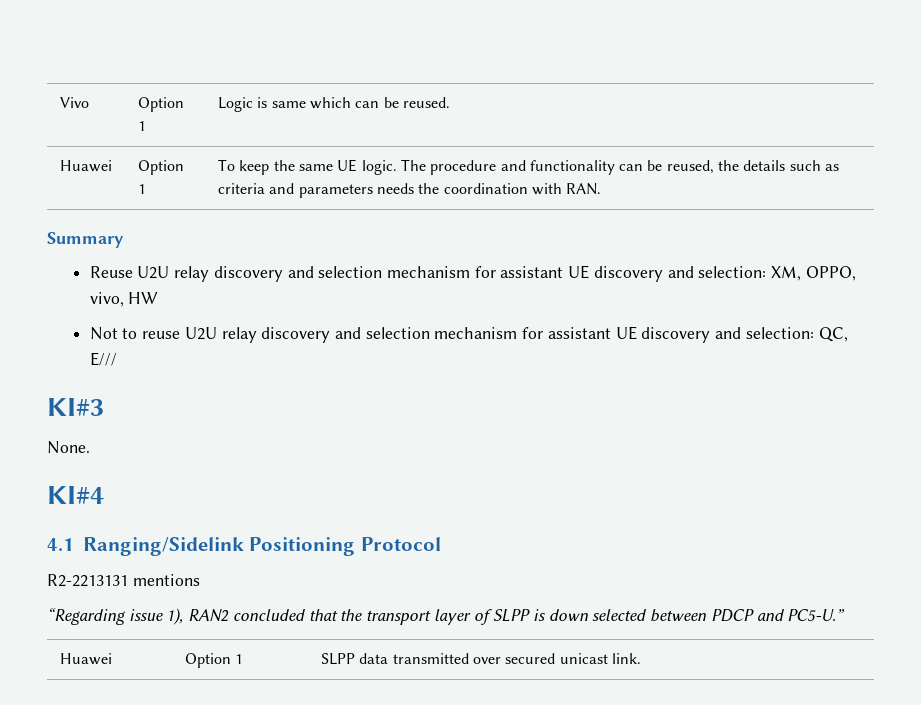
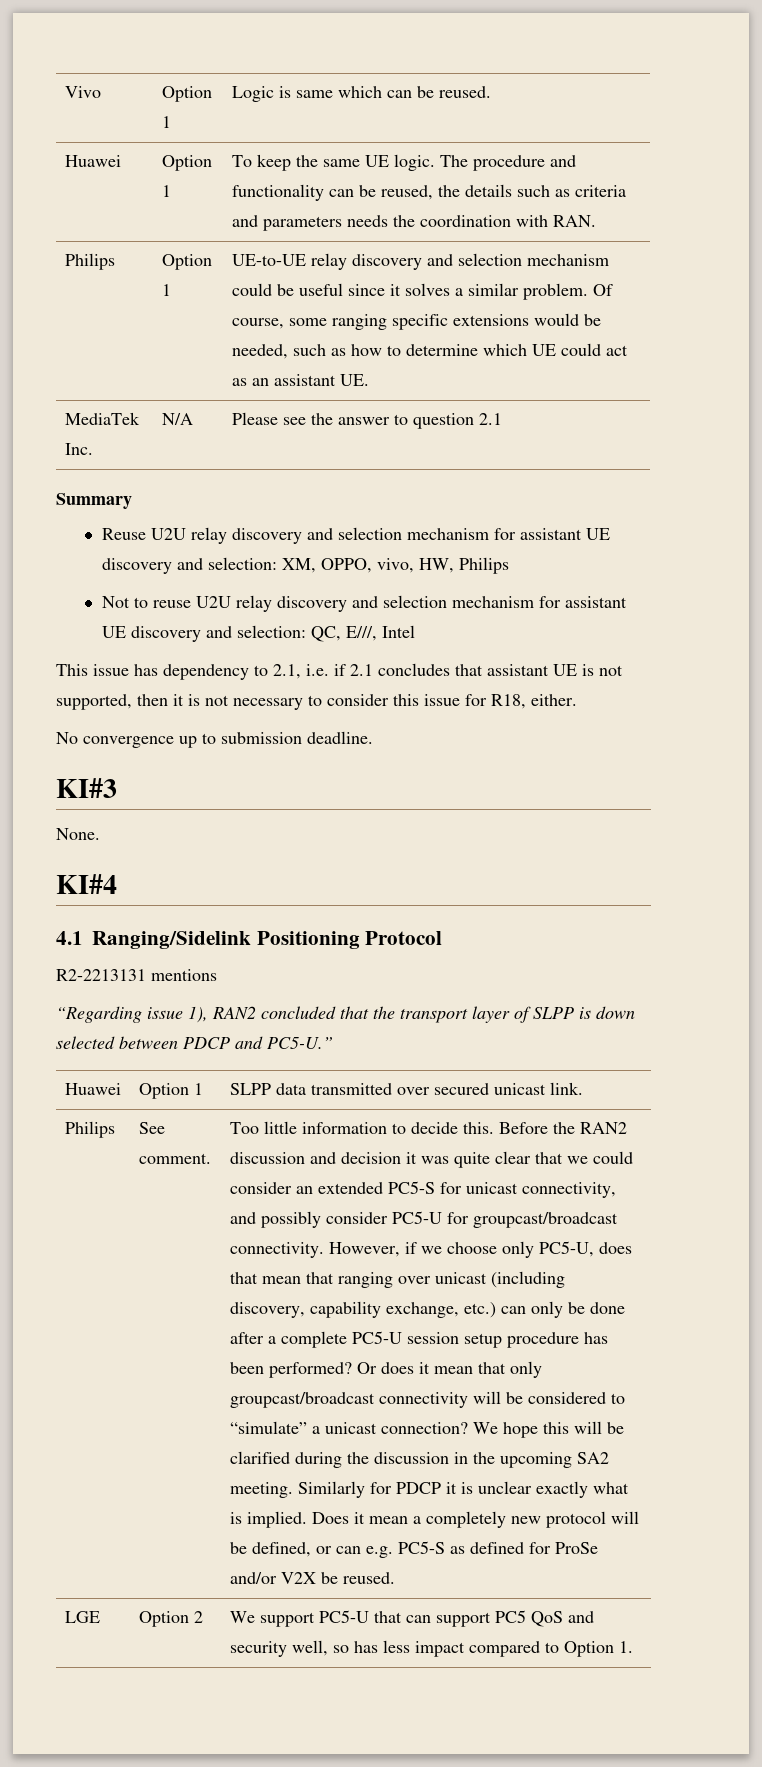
(602, 189) none -> [64,253,115,270] [161,254,212,270] [161,284,171,296] [231,253,609,270] [231,283,613,300] [231,313,601,330] [231,343,628,359] [231,374,369,386] [64,412,140,425] [64,443,93,455] [161,413,193,425] [231,412,502,429] // Philips | Option 1 | UE-to-UE relay discovery and selection mechanism could be useful since it solves a similar problem. Of course, some ranging specific extensions would be needed, such as how to determine which UE could act as an assistant UE. // MediaTek Inc. | N/A | Please see the answer to question 2.1
[128,292,159,304] HW -> [418,557,509,574] HW, Philips
[89,352,117,366] E/// -> [345,625,415,641] [56,663,623,680] [56,694,577,710] [56,731,373,748] E///, Intel // This issue has dependency to 2.1, i.e. if 2.1 concludes that assistant UE is not supported, then it is not necessary to consider this issue for R18, either. // No convergence up to submission deadline.
(641, 658) none -> [64,1121,115,1138] [138,1122,165,1134] [138,1153,211,1164] [229,1121,627,1134] [229,1151,633,1168] [229,1181,616,1198] [229,1211,618,1228] [229,1241,632,1258] [229,1271,565,1288] [229,1301,625,1318] [229,1331,608,1348] [229,1361,542,1378] [229,1391,625,1408] [229,1421,624,1438] [229,1451,609,1468] [229,1481,629,1498] [229,1511,639,1528] [229,1541,598,1558] [229,1572,395,1584] [64,1611,100,1623] [138,1611,203,1627] [229,1610,594,1627] [229,1640,633,1657] // Philips | See comment. | Too little information to decide this. Before the RAN2 discussion and decision it was quite clear that we could consider an extended PC5-S for unicast connectivity, and possibly consider PC5-U for groupcast/broadcast connectivity. However, if we choose only PC5-U, does that mean that ranging over unicast (including discovery, capability exchange, etc.) can only be done after a complete PC5-U session setup procedure has been performed? Or does it mean that only groupcast/broadcast connectivity will be considered to “simulate” a unicast connection? We hope this will be clarified during the discussion in the upcoming SA2 meeting. Similarly for PDCP it is unclear exactly what is implied. Does it mean a completely new protocol will be defined, or can e.g. PC5-S as defined for ProSe and/or V2X be reused. // LGE | Option 2 | We support PC5-U that can support PC5 QoS and security well, so has less impact compared to Option 1.

